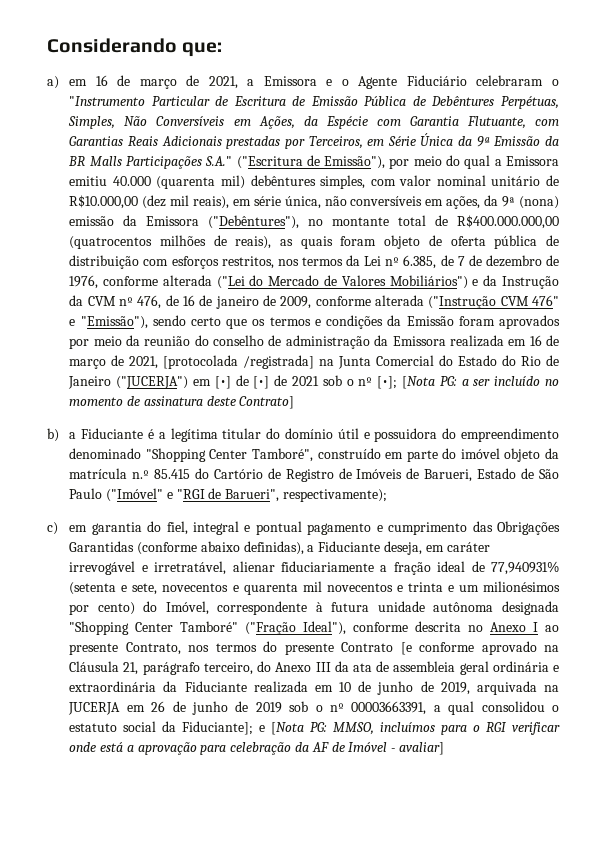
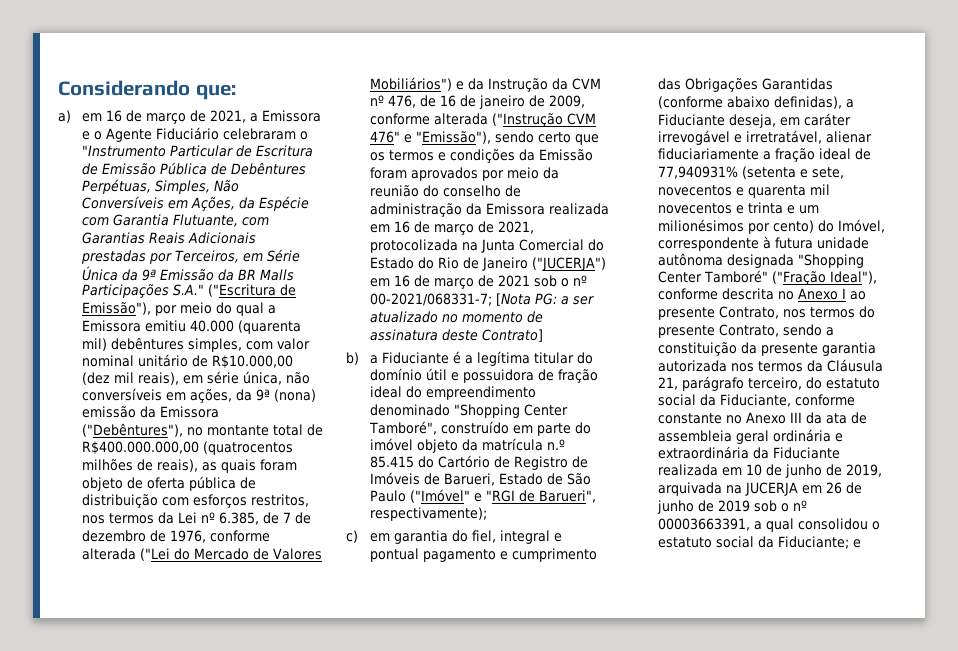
[163,355,315,369] [protocolada /registrada] -> [370,239,459,253] protocolizada
[214,375,270,389] [•] de [•] -> [394,275,475,289] 16 de março
[377,376,398,389] [•]; -> [370,293,493,306] 00-2021/068331-7;
[494,376,541,386] incluído -> [370,311,439,323] atualizado
(438, 435) none -> [538,369,599,383] [370,386,403,398] de fração ideal
[341,641,559,655] Contrato [e conforme aprovado na -> [719,324,835,337] [658,342,877,356] [658,360,824,372] Contrato, sendo a constituição da presente garantia autorizada nos termos da
(272, 666) none -> [826,378,881,389] [658,394,856,407] [658,413,743,424] estatuto social da Fiduciante, conforme constante no
[182,721,560,735] [69,742,444,755] Fiduciante]; e [Nota PG: MMSO, incluímos para o RGI verificar onde está a aprovação para celebração da AF de Imóvel - avaliar] -> [778,536,862,549] Fiduciante; e

